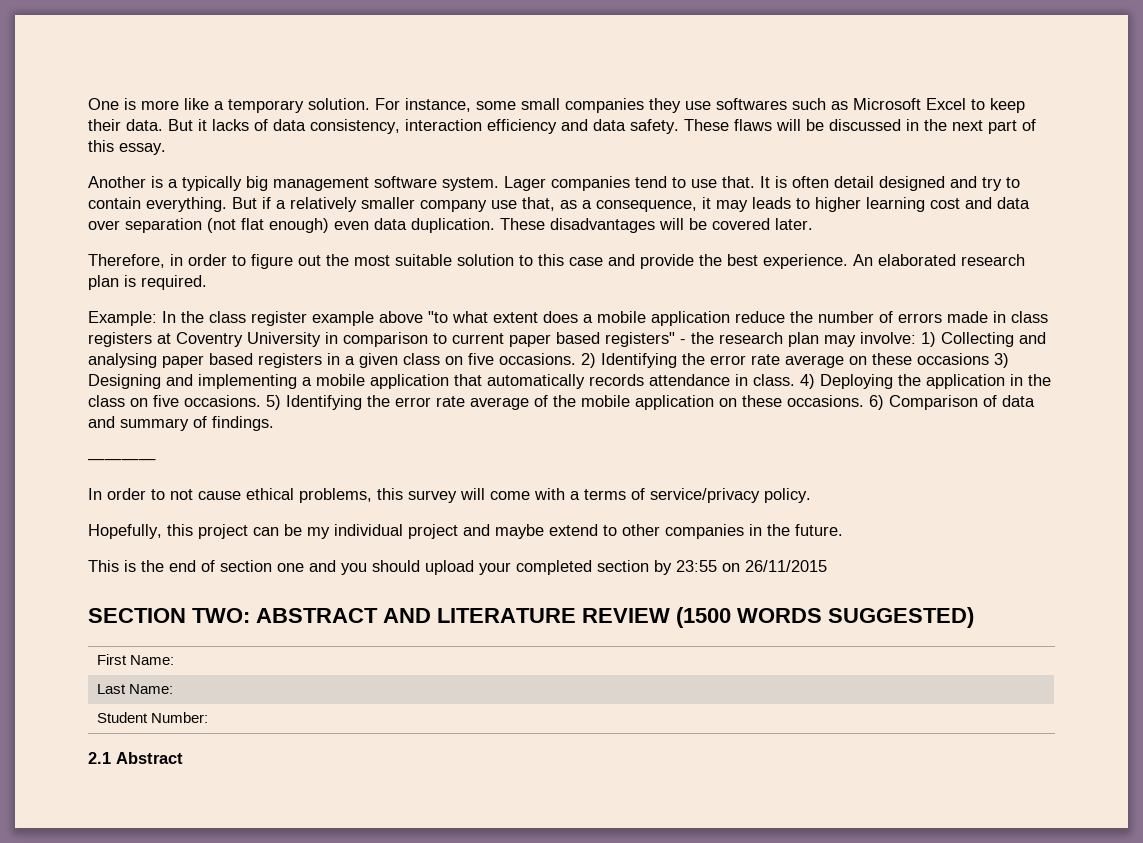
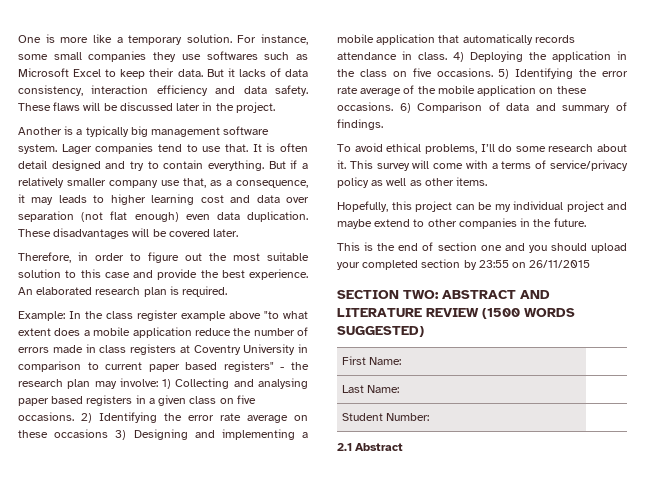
[906,119,1036,134] [88,140,166,155] in the next part of this essay. -> [176,102,275,113] later in the project.
[88,459,156,464] [88,488,403,503] ———— // In order to not cause ethical problems, this -> [337,143,627,154] [337,160,373,169] To avoid ethical problems, I’ll do some research about it. This
[764,488,811,503] policy. -> [337,177,488,188] policy as well as other items.

